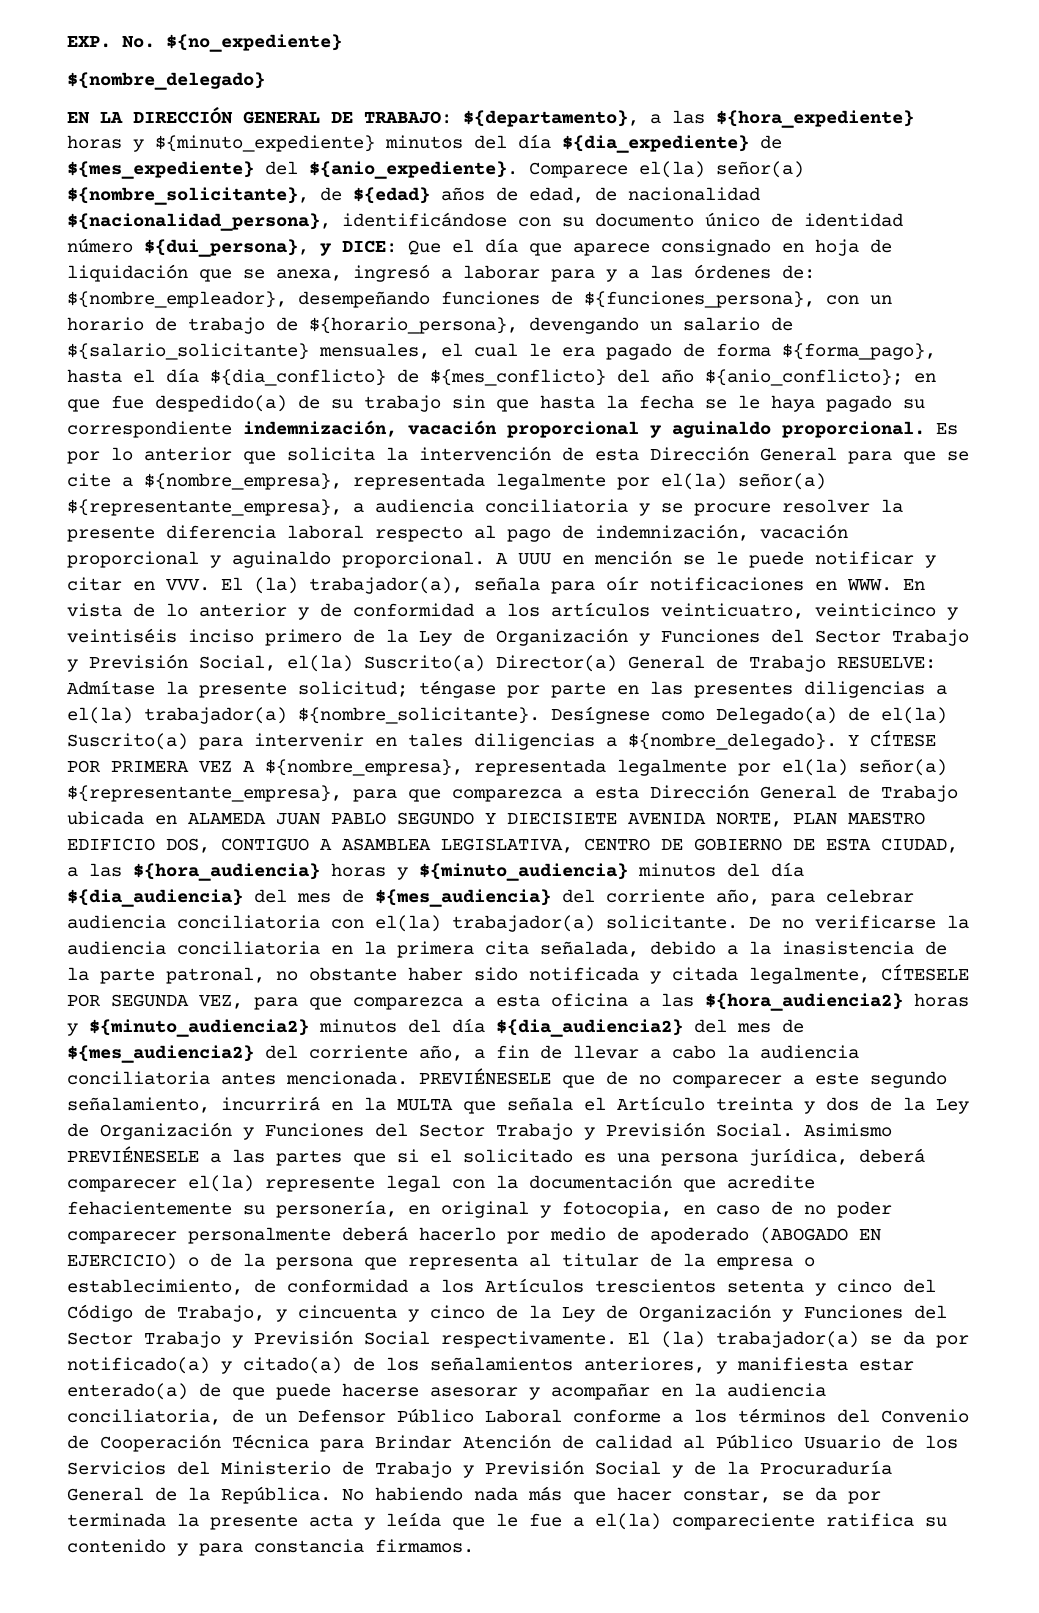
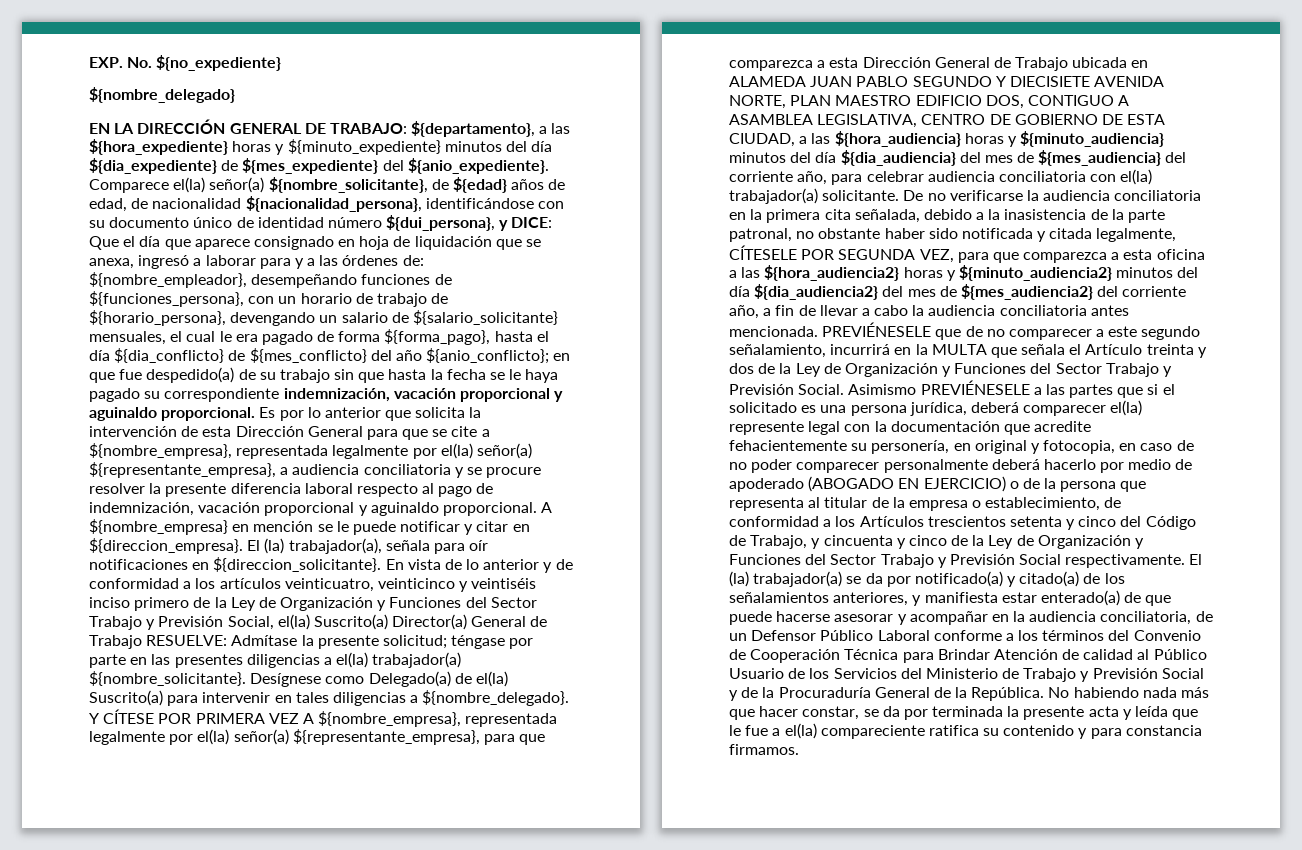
[518,553,551,565] UUU -> [89,519,228,535] ${nombre_empresa}
[166,579,210,591] VVV. -> [89,538,243,554] ${direccion_empresa}.
[847,579,892,591] WWW. -> [213,557,382,572] ${direccion_solicitante}.

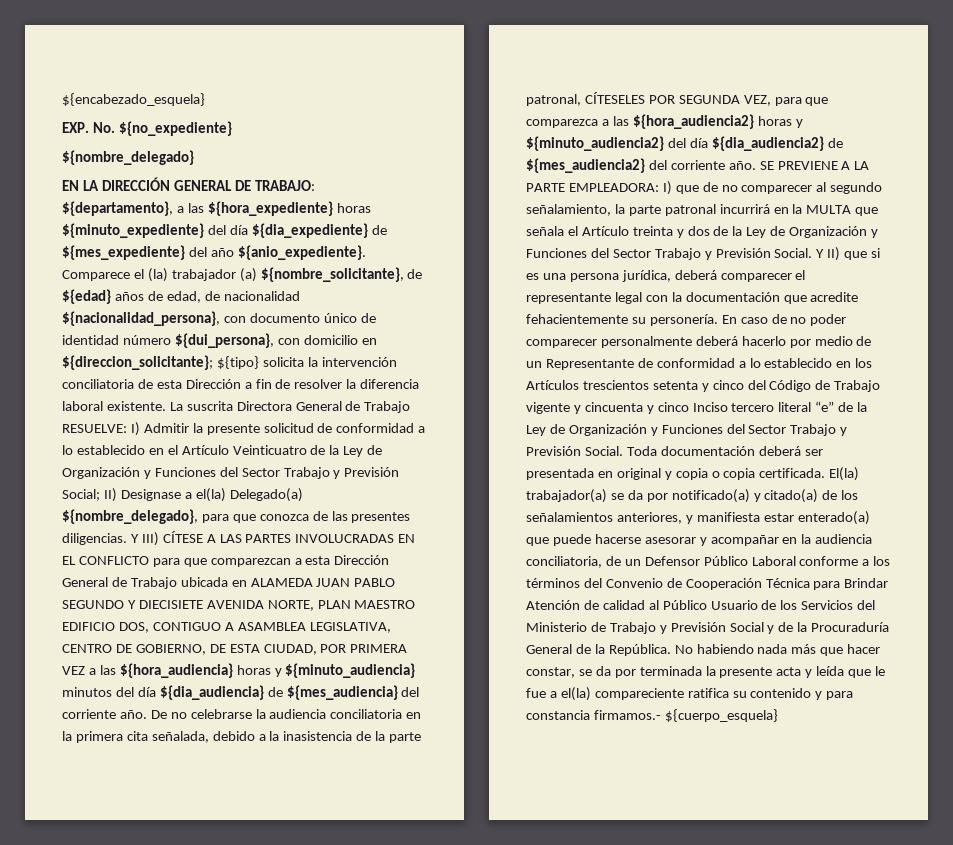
(89, 62) none -> [62,93,205,106] ${encabezado_esquela} //
[275,139,502,155] y ${minuto_expediente} minutos -> [62,223,204,238] ${minuto_expediente}
(404, 165) none -> [210,248,234,257] año
[173,177,265,193] el(la) señor(a) -> [133,268,257,282] el (la) trabajador (a)
[425,198,564,209] [89,220,105,228] identificándose con su -> [223,316,246,323] con
[499,217,553,231] [89,236,542,250] [89,255,424,269] [89,272,452,288] [89,291,449,307] [89,310,558,326] [89,329,549,345] [89,348,571,364] [89,367,559,383] [89,388,564,402] [89,407,412,421] y DICE: Que el día que aparece consignado en hoja de liquidación que se anexa, ingresó a laborar para y a las órdenes de: ${nombre_empleador}, desempeñando funciones de ${funciones_persona}, con un horario de trabajo de ${horario_persona}, devengando un salario de ${salario_solicitante} mensuales, el cual le era pagado de forma ${forma_pago}, hasta el día ${dia_conflicto} de ${mes_conflicto} del año ${anio_conflicto}; en que fue despedido(a) de su trabajo sin que hasta la fecha se le haya pagado su correspondiente indemnización, vacación proporcional y aguinaldo proporcional. Es por lo anterior que -> [277,335,377,345] [62,355,259,370] con domicilio en ${direccion_solicitante}; ${tipo}
(177, 431) none -> [62,379,134,389] conciliatoria
[307,426,490,440] [89,443,532,459] [89,462,542,478] General para que se cite a ${nombre_empresa}, representada legalmente por el(la) señor(a) ${representante_empresa}, a audiencia conciliatoria y se procure -> [244,379,291,389] a fin de
[165,483,227,497] presente -> (357, 384) none
[356,483,494,497] [89,502,553,516] [89,519,530,535] [89,538,489,554] [89,557,573,573] [89,578,537,592] [89,597,190,611] respecto al pago de indemnización, vacación proporcional y aguinaldo proporcional. A ${nombre_empresa} en mención se le puede notificar y citar en ${direccion_empresa}. El (la) trabajador(a), señala para oír notificaciones en ${direccion_solicitante}. En vista de lo anterior y de conformidad a los artículos veinticuatro, veinticinco y veintiséis inciso primero -> [106,401,411,413] [62,422,426,436] [62,445,307,455] existente. La suscrita Directora General de Trabajo RESUELVE: I) Admitir la presente solicitud de conformidad a lo establecido en el Artículo Veinticuatro
[227,614,548,630] [89,635,534,649] [89,652,462,668] [89,671,508,687] [89,690,570,706] [89,709,558,727] [89,729,546,745] [729,60,813,71] Social, el(la) Suscrito(a) Director(a) General de Trabajo RESUELVE: Admítase la presente solicitud; téngase por parte en las presentes diligencias a el(la) trabajador(a) ${nombre_solicitante}. Desígnese como Delegado(a) de el(la) Suscrito(a) para intervenir en tales diligencias a ${nombre_delegado}. Y CÍTESE POR PRIMERA VEZ A ${nombre_empresa}, representada legalmente por el(la) señor(a) ${representante_empresa}, para que comparezca -> [62,488,303,502] [62,509,411,524] [62,531,416,546] [62,556,291,567] Social; II) Designase a el(la) Delegado(a) ${nombre_delegado}, para que conozca de las presentes diligencias. Y III) CÍTESE A LAS PARTES INVOLUCRADAS EN EL CONFLICTO para que comparezcan
[1014,114,1098,125] GOBIERNO -> [135,644,206,655] GOBIERNO,
(795, 140) none -> [320,644,408,653] [62,666,85,675] POR PRIMERA VEZ
[959,152,1013,163] del mes -> (264, 692) none
[797,169,1153,185] [729,188,900,204] año, para celebrar audiencia conciliatoria con el(la) trabajador(a) solicitante. -> [119,710,147,719] año.
[949,190,1023,201] verificarse -> [190,709,252,719] celebrarse
[796,228,1177,242] [729,245,797,260] no obstante haber sido notificada y citada legalmente, CÍTESELE -> [584,92,645,104] CÍTESELES
[1123,249,1205,260] [729,270,737,278] esta oficina a -> (609, 122) none
[1116,267,1174,278] minutos -> (664, 143) none
[882,286,936,297] del mes -> (824, 143) none
[729,305,1129,319] [729,322,1201,340] [729,344,826,358] año, a fin de llevar a cabo la audiencia conciliatoria antes mencionada. PREVIÉNESELE que de no comparecer a este segundo señalamiento, -> [728,161,870,170] [526,181,883,195] [526,204,716,216] año. SE PREVIENE A LA PARTE EMPLEADORA: I) que de no comparecer al segundo señalamiento, la parte patronal
[848,380,1175,398] [729,402,797,413] Asimismo PREVIÉNESELE a las partes que si el solicitado -> [816,247,881,261] Y II) que si
[1110,400,1143,416] [729,421,804,435] el(la) represente -> [795,270,806,280] [526,293,611,304] el representante
[871,440,1137,454] personería, en original y fotocopia, en -> [649,314,737,326] personería. En
[729,476,1147,492] [729,497,1122,511] [729,516,832,527] apoderado (ABOGADO EN EJERCICIO) o de la persona que representa al titular de la empresa o establecimiento, de conformidad a -> [526,358,852,370] un Representante de conformidad a lo establecido en
[750,535,808,549] Trabajo, -> [834,380,881,392] [526,402,570,414] Trabajo vigente
(947, 540) none -> [692,401,835,412] Inciso tercero literal “e”
[1019,554,1203,568] [729,571,749,587] Social respectivamente. El (la) -> [584,446,823,456] [526,467,860,481] Social. Toda documentación deberá ser presentada en original y copia o copia certificada. El(la)
[1124,592,1142,603] de -> (870, 518) none
[729,744,799,755] firmamos. -> [593,709,778,722] firmamos.- ${cuerpo_esquela}

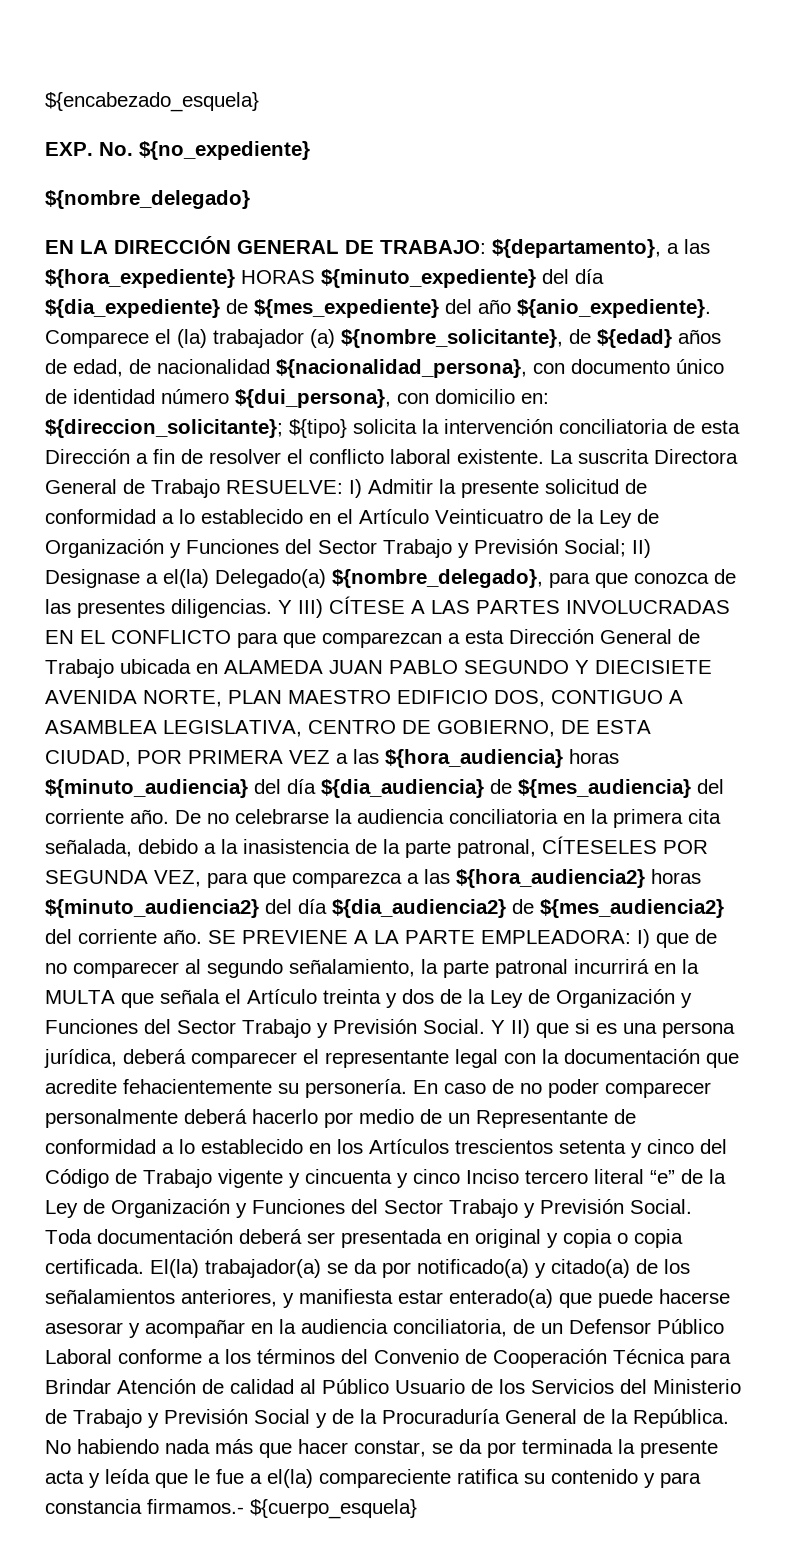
[336,203,371,213] horas -> [241,270,315,284] HORAS
[361,338,377,345] en -> [521,393,549,404] en:
[346,379,420,389] la diferencia -> [287,449,384,464] el conflicto
[274,663,416,678] [62,687,112,697] y ${minuto_audiencia} minutos -> [45,779,248,798] ${minuto_audiencia}
[795,119,803,128] y -> (701, 876) none

